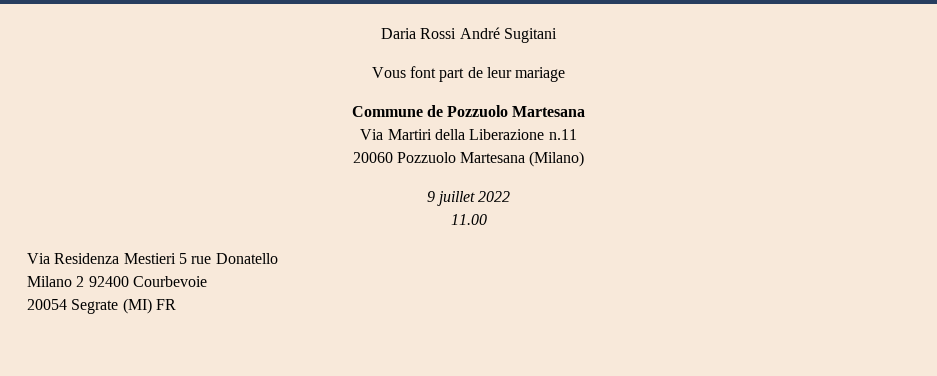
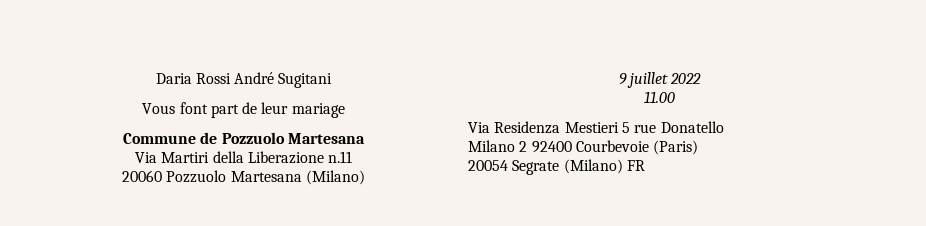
(207, 281) none -> [653,140,699,155] (Paris)
[122,298,152,314] (MI) -> [563,159,623,174] (Milano)

